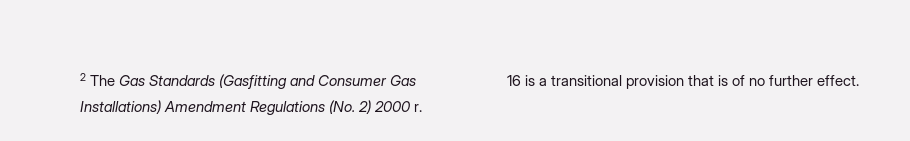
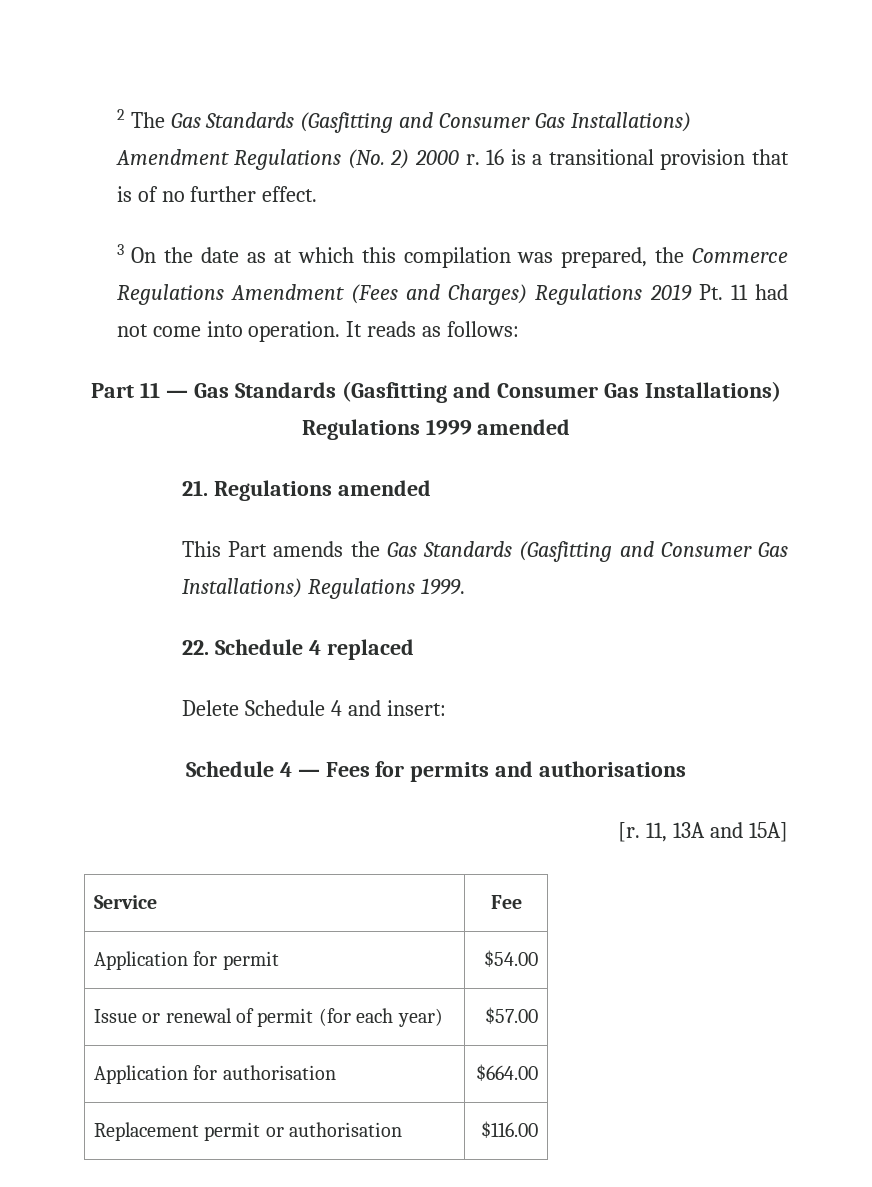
(860, 80) none -> [116,244,788,268] [116,284,788,305] [116,321,520,342] [91,381,781,403] [301,419,571,440] [181,480,431,501] [181,541,789,562] [181,578,465,599] [181,639,414,660] [181,700,446,716] [185,761,687,782] [618,822,789,842] [93,895,157,909] [490,895,522,909] [93,951,279,970] [484,950,539,967] [93,1008,443,1027] [485,1007,539,1024] [93,1065,336,1084] [476,1064,539,1081] [93,1122,403,1141] [481,1121,539,1138] // 3 On the date as at which this compilation was prepared, the Commerce Regulations Amendment (Fees and Charges) Regulations 2019 Pt. 11 had not come into operation. It reads as follows: // Part 11 — Gas Standards (Gasfitting and Consumer Gas Installations) Regulations 1999 amended // 21. Regulations amended // This Part amends the Gas Standards (Gasfitting and Consumer Gas Installations) Regulations 1999. // 22. Schedule 4 replaced // Delete Schedule 4 and insert: // Schedule 4 — Fees for permits and authorisations // [r. 11, 13A and 15A] // Service | Fee // Application for permit | $54.00 // Issue or renewal of permit (for each year) | $57.00 // Application for authorisation | $664.00 // Replacement permit or authorisation | $116.00

